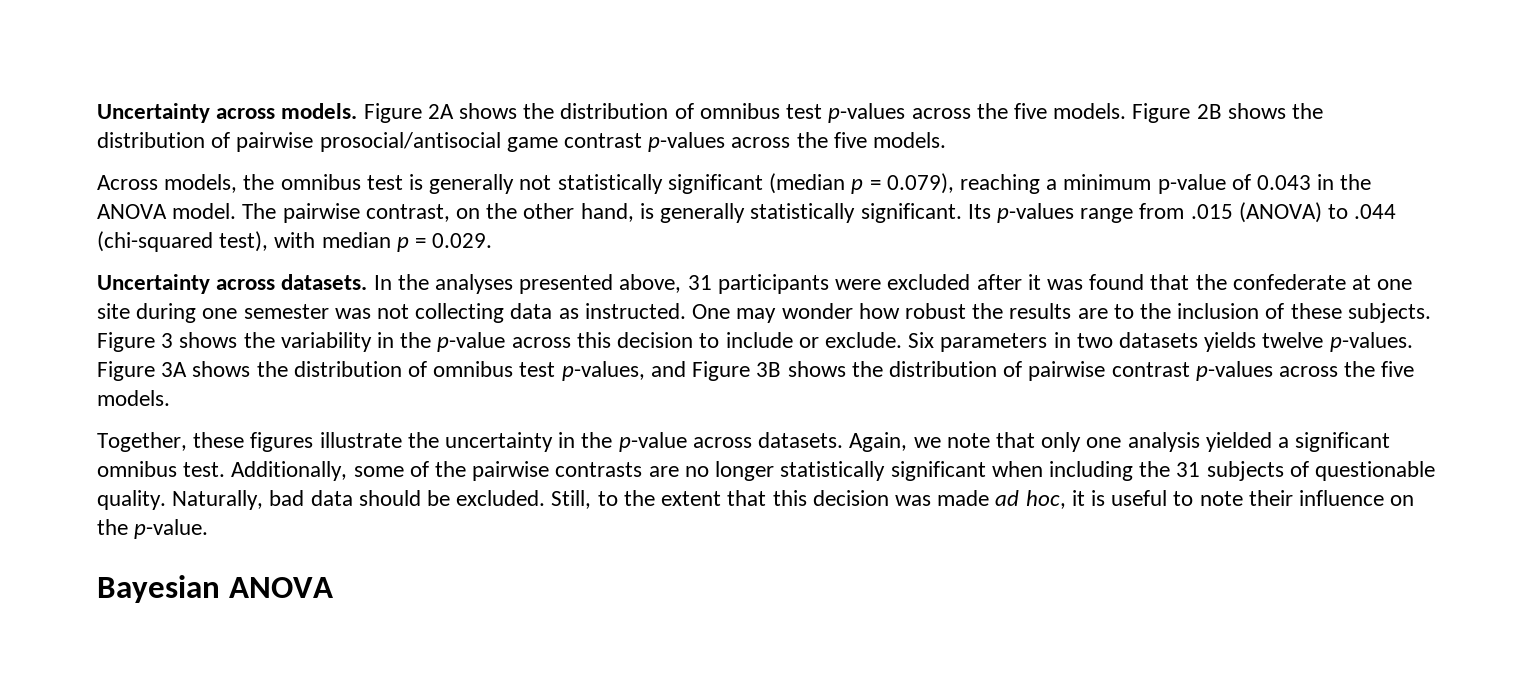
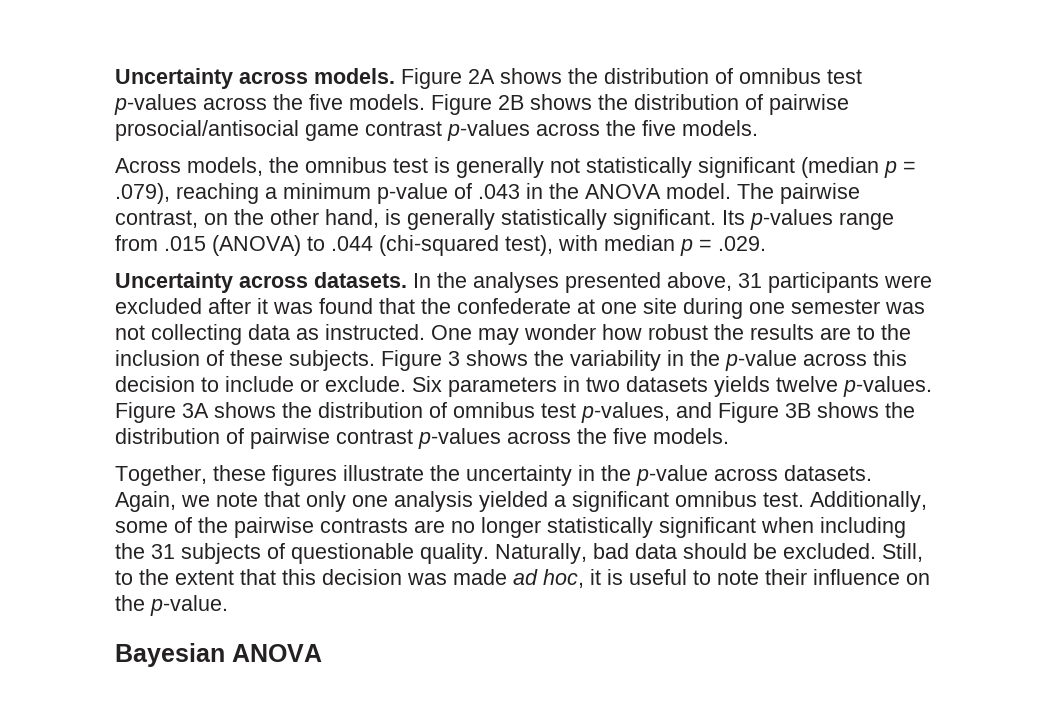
[886,173,954,194] 0.079), -> [115,183,170,204] .079),
[1256,175,1311,190] 0.043 -> [478,184,520,199] .043
[432,233,493,248] 0.029. -> [718,236,766,251] .029.

